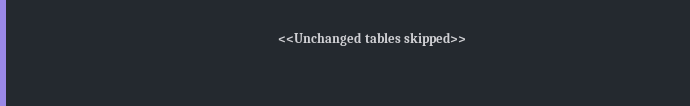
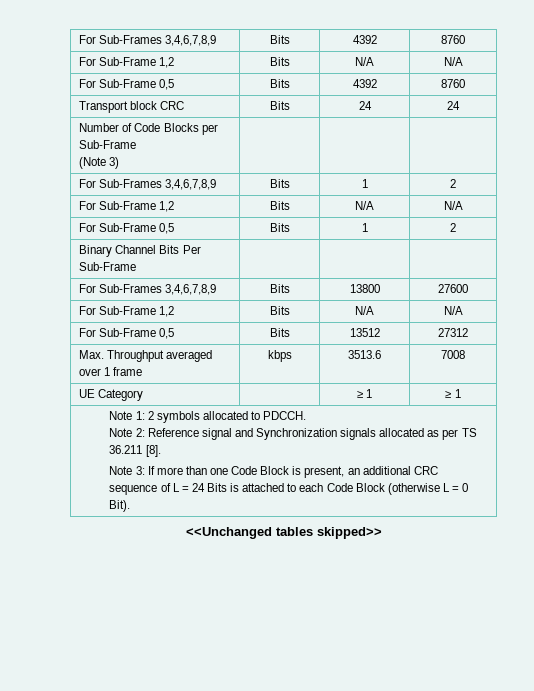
(277, 39) none -> [79,35,217,46] [269,35,290,44] [352,35,377,44] [441,35,465,44] [79,57,175,68] [269,57,290,66] [355,57,374,66] [443,57,463,66] [79,79,175,90] [269,79,290,88] [352,79,377,88] [441,79,465,88] [79,101,185,113] [269,101,290,110] [358,101,372,110] [447,101,460,110] [79,123,218,135] [79,140,137,149] [79,157,120,169] [79,179,217,190] [269,179,290,188] [361,179,368,188] [450,179,456,188] [79,201,175,212] [269,201,290,210] [355,201,374,210] [443,201,463,210] [79,223,175,234] [269,223,290,232] [361,223,368,232] [450,223,456,232] [79,245,201,257] [79,262,137,271] [79,284,217,295] [269,284,290,293] [349,284,380,293] [438,284,468,293] [79,306,175,317] [269,306,290,315] [355,306,374,315] [443,306,463,315] [79,328,175,339] [269,328,290,337] [349,328,380,337] [438,328,468,337] [79,350,213,362] [79,367,143,376] [267,350,292,362] [348,350,381,359] [441,350,465,359] [79,389,144,401] [356,389,373,398] [445,389,461,398] [109,411,307,423] [109,428,477,440] [109,445,161,457] [109,466,438,478] [109,483,469,495] [109,500,131,512] For Sub-Frames 3,4,6,7,8,9 | Bits | 4392 | 8760 // For Sub-Frame 1,2 | Bits | N/A | N/A // For Sub-Frame 0,5 | Bits | 4392 | 8760 // Transport block CRC | Bits | 24 | 24 // Number of Code Blocks per Sub-Frame // (Note 3) | | | // For Sub-Frames 3,4,6,7,8,9 | Bits | 1 | 2 // For Sub-Frame 1,2 | Bits | N/A | N/A // For Sub-Frame 0,5 | Bits | 1 | 2 // Binary Channel Bits Per Sub-Frame | | | // For Sub-Frames 3,4,6,7,8,9 | Bits | 13800 | 27600 // For Sub-Frame 1,2 | Bits | N/A | N/A // For Sub-Frame 0,5 | Bits | 13512 | 27312 // Max. Throughput averaged over 1 frame | kbps | 3513.6 | 7008 // UE Category | | ≥ 1 | ≥ 1 // Note 1: 2 symbols allocated to PDCCH. // Note 2: Reference signal and Synchronization signals allocated as per TS 36.211 [8]. // Note 3: If more than one Code Block is present, an additional CRC sequence of L = 24 Bits is attached to each Code Block (otherwise L = 0 Bit). //

